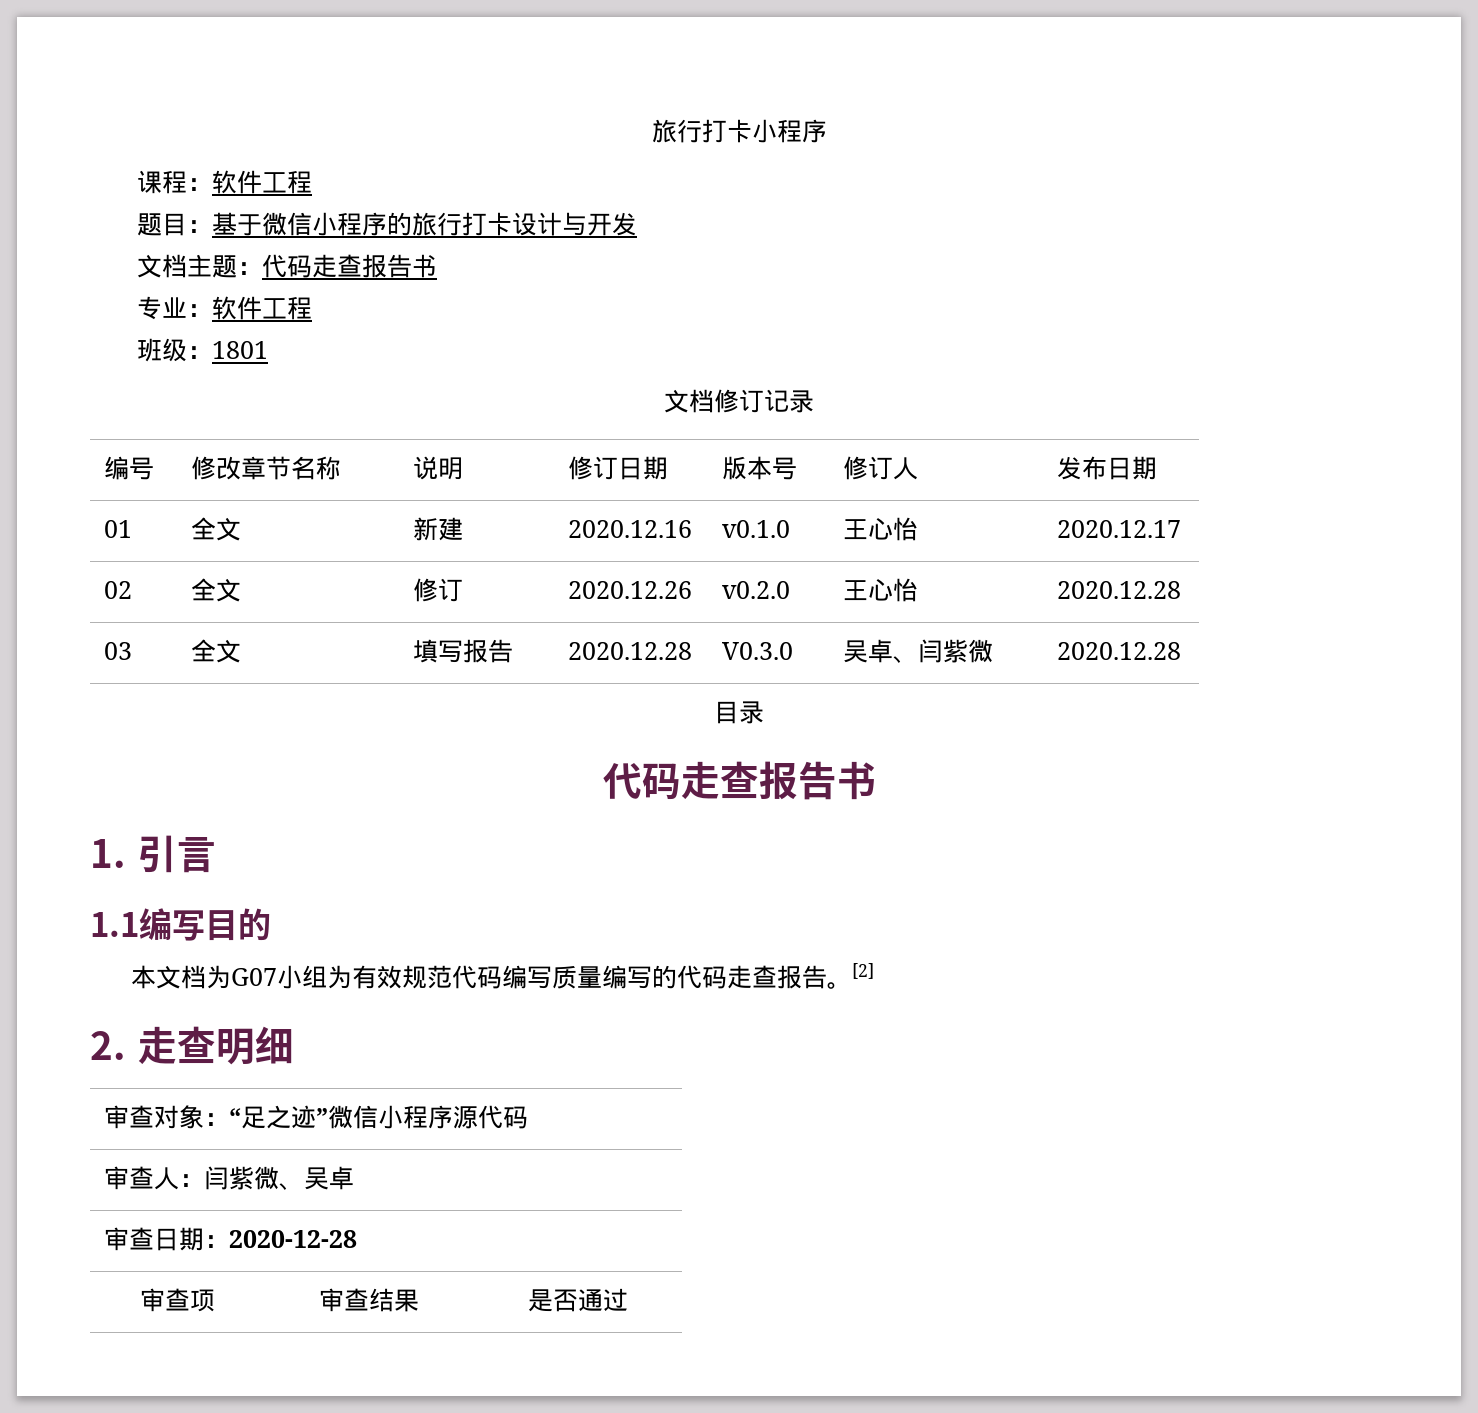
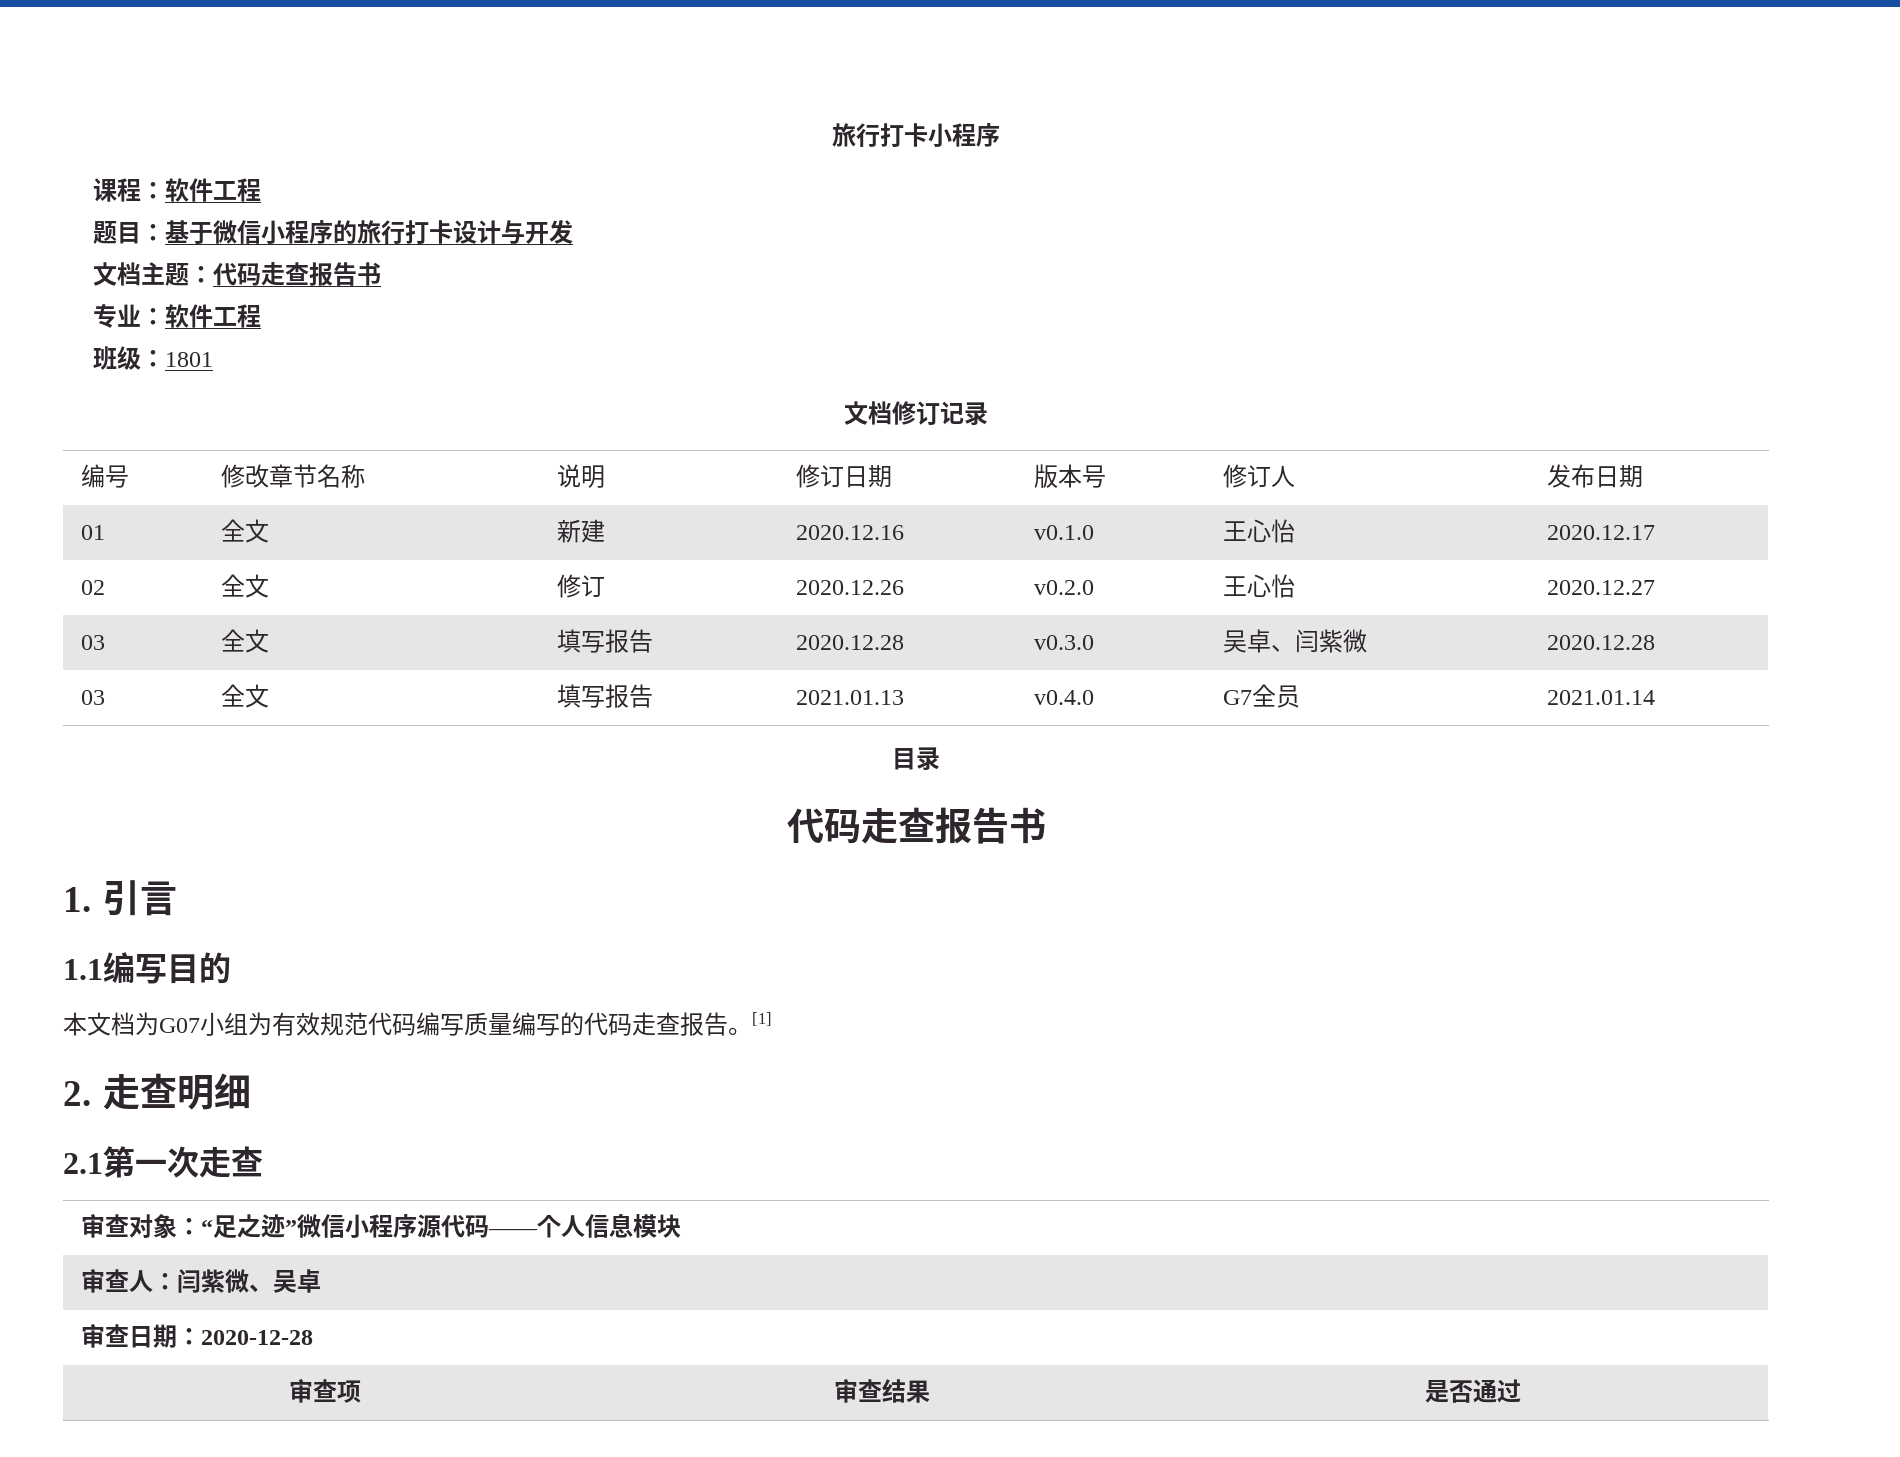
[1056,581,1181,599] 2020.12.28 -> [1546,580,1655,595] 2020.12.27
[721,642,793,660] V0.3.0 -> [1033,635,1094,650] v0.3.0
(1181, 651) none -> [80,690,105,705] [220,684,269,708] [556,684,653,708] [795,690,904,705] [1033,690,1094,705] [1222,684,1300,708] [1546,690,1655,705] // 03 | 全文 | 填写报告 | 2021.01.13 | v0.4.0 | G7全员 | 2021.01.14
[852,963,875,979] [2] -> [752,1012,772,1026] [1]
(295, 1045) none -> [63,1146,263,1178] // 2.1第一次走查
(528, 1117) none -> [487,1213,681,1238] ——个人信息模块

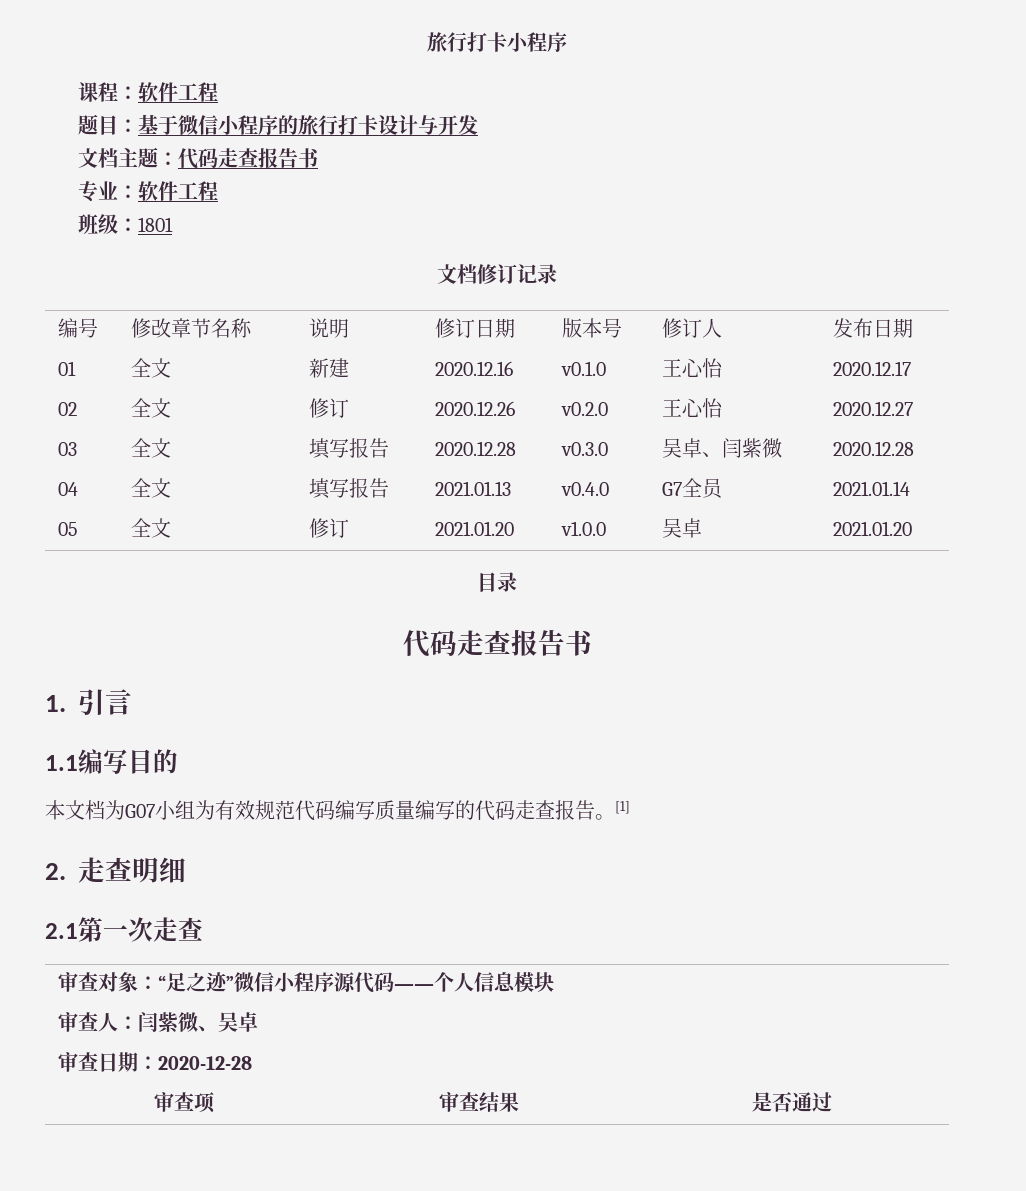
[80,690,105,705] 03 -> [58,482,79,496] 04
(1655, 697) none -> [58,522,79,536] [131,518,172,538] [309,518,350,538] [435,521,515,536] [561,521,607,536] [662,518,703,538] [833,521,913,536] // 05 | 全文 | 修订 | 2021.01.20 | v1.0.0 | 吴卓 | 2021.01.20

